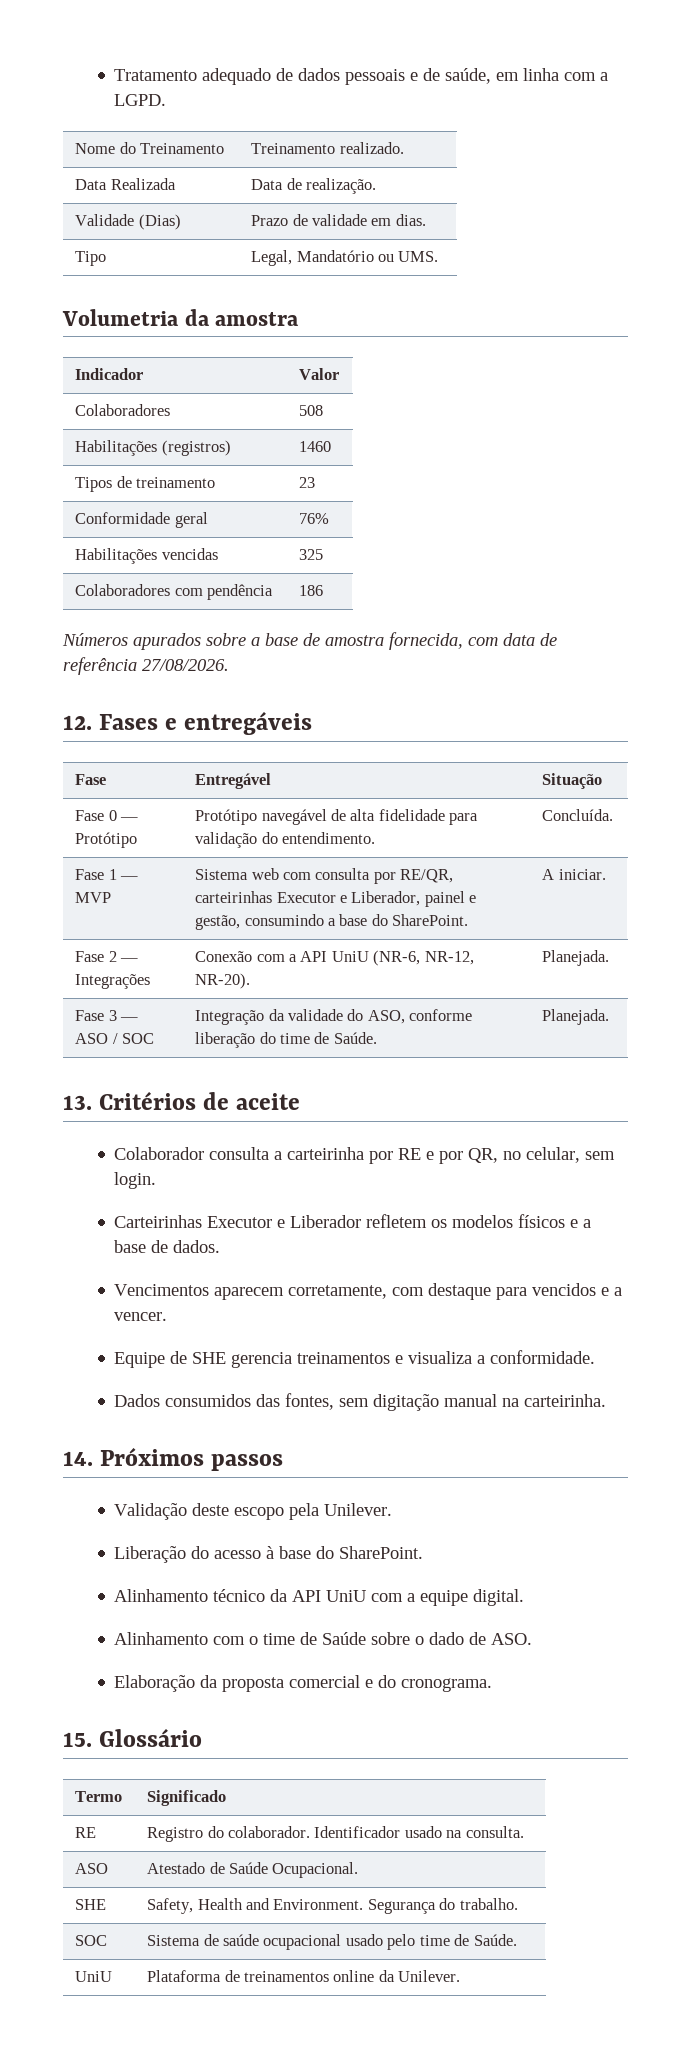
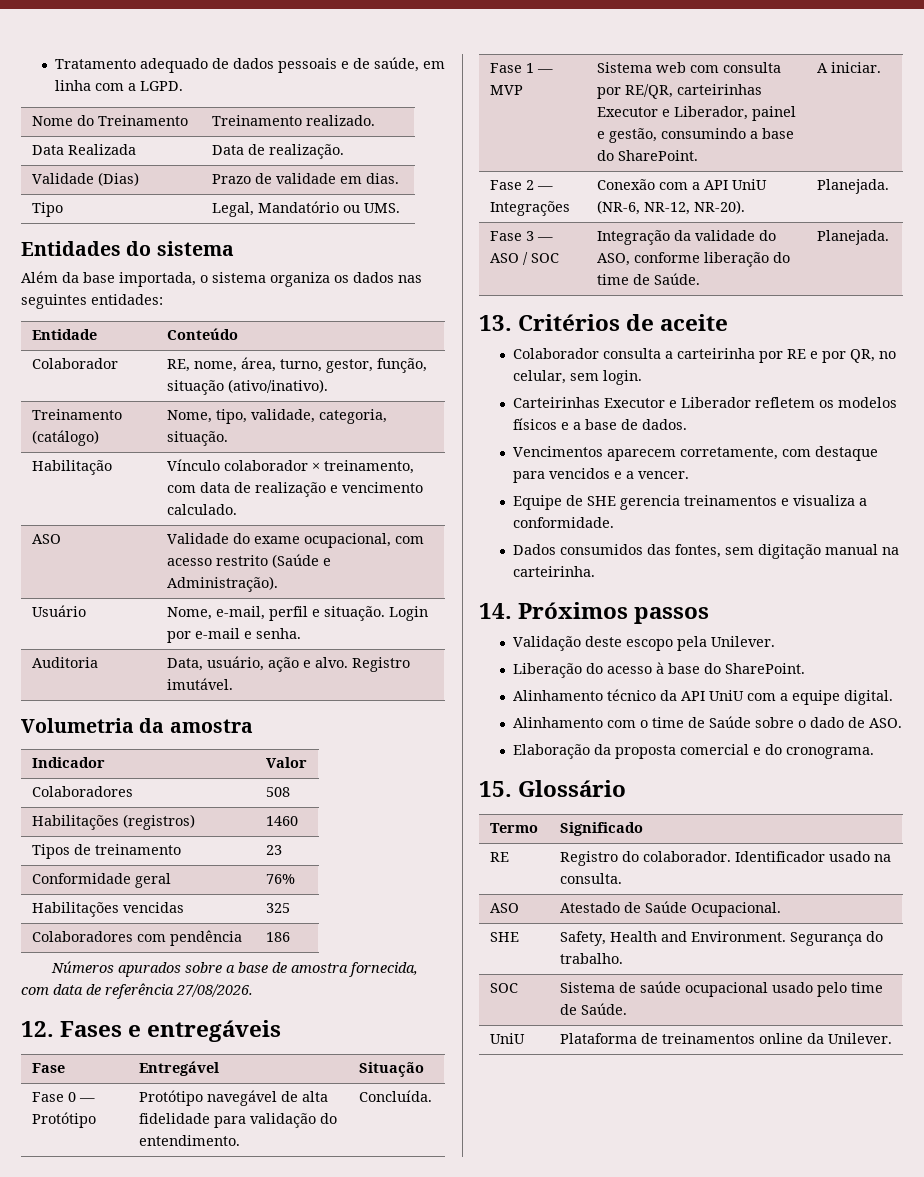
(439, 256) none -> [21,241,234,256] [21,271,422,287] [21,294,163,309] [31,329,97,340] [166,328,238,340] [31,358,118,369] [166,357,427,373] [166,379,328,395] [31,409,122,420] [31,430,99,446] [166,409,387,424] [166,431,228,446] [31,460,112,475] [166,459,414,474] [166,482,423,497] [166,504,237,515] [31,534,61,544] [166,533,424,548] [166,554,331,568] [166,576,278,592] [31,605,86,617] [166,606,428,621] [166,628,301,643] [31,657,98,668] [166,656,410,672] [166,678,233,690] // Entidades do sistema // Além da base importada, o sistema organiza os dados nas seguintes entidades: // Entidade | Conteúdo // Colaborador | RE, nome, área, turno, gestor, função, situação (ativo/inativo). // Treinamento (catálogo) | Nome, tipo, validade, categoria, situação. // Habilitação | Vínculo colaborador × treinamento, com data de realização e vencimento calculado. // ASO | Validade do exame ocupacional, com acesso restrito (Saúde e Administração). // Usuário | Nome, e-mail, perfil e situação. Login por e-mail e senha. // Auditoria | Data, usuário, ação e alvo. Registro imutável.

